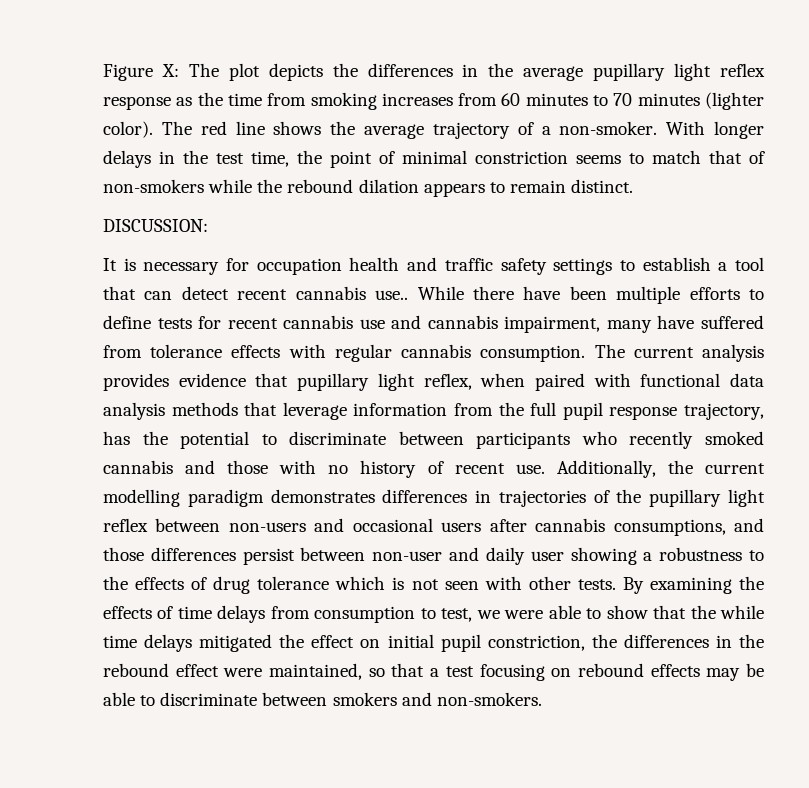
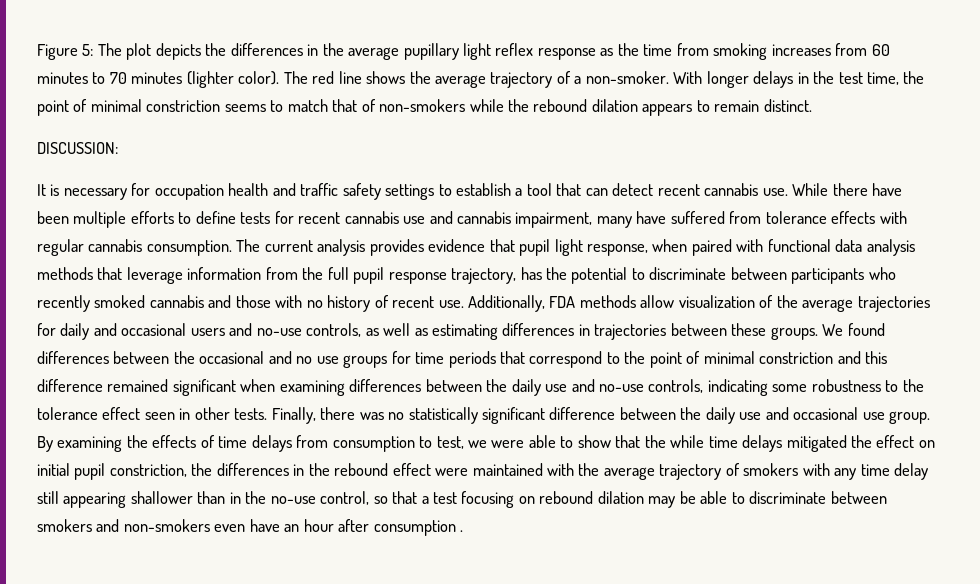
[161,64,179,77] X: -> [82,44,94,56] 5:
[375,290,409,300] use.. -> [762,188,788,196] use.
[297,373,472,391] pupillary light reflex, -> [519,239,649,256] pupil light response,
[667,460,765,474] [103,489,766,507] [103,518,765,536] [103,547,765,565] [103,576,616,594] the current modelling paradigm demonstrates differences in trajectories of the pupillary light reflex between non-users and occasional users after cannabis consumptions, and those differences persist between non-user and daily user showing a robustness to the effects of drug tolerance which is not seen with other tests. -> [549,295,930,312] [37,323,885,340] [37,351,888,368] [37,379,924,396] [37,407,931,424] FDA methods allow visualization of the average trajectories for daily and occasional users and no-use controls, as well as estimating differences in trajectories between these groups. We found differences between the occasional and no use groups for time periods that correspond to the point of minimal constriction and this difference remained significant when examining differences between the daily use and no-use controls, indicating some robustness to the tolerance effect seen in other tests. Finally, there was no statistically significant difference between the daily use and occasional use group.
[269,663,363,680] maintained, -> [472,463,929,480] [37,491,370,508] maintained with the average trajectory of smokers with any time delay still appearing shallower than in the no-use control,
[650,664,700,677] effects -> [597,491,644,504] dilation
[436,692,542,706] non-smokers. -> [123,519,464,536] non-smokers even have an hour after consumption .

